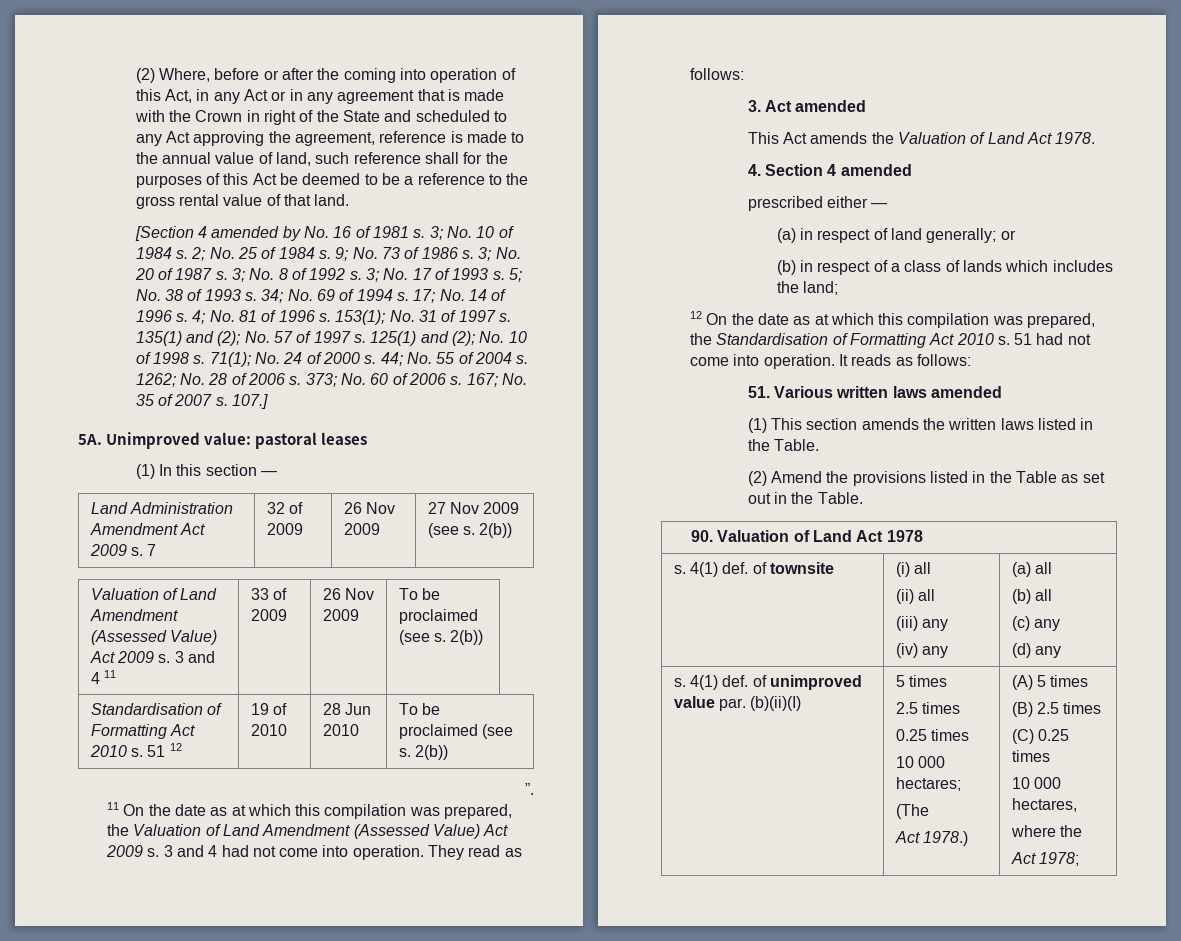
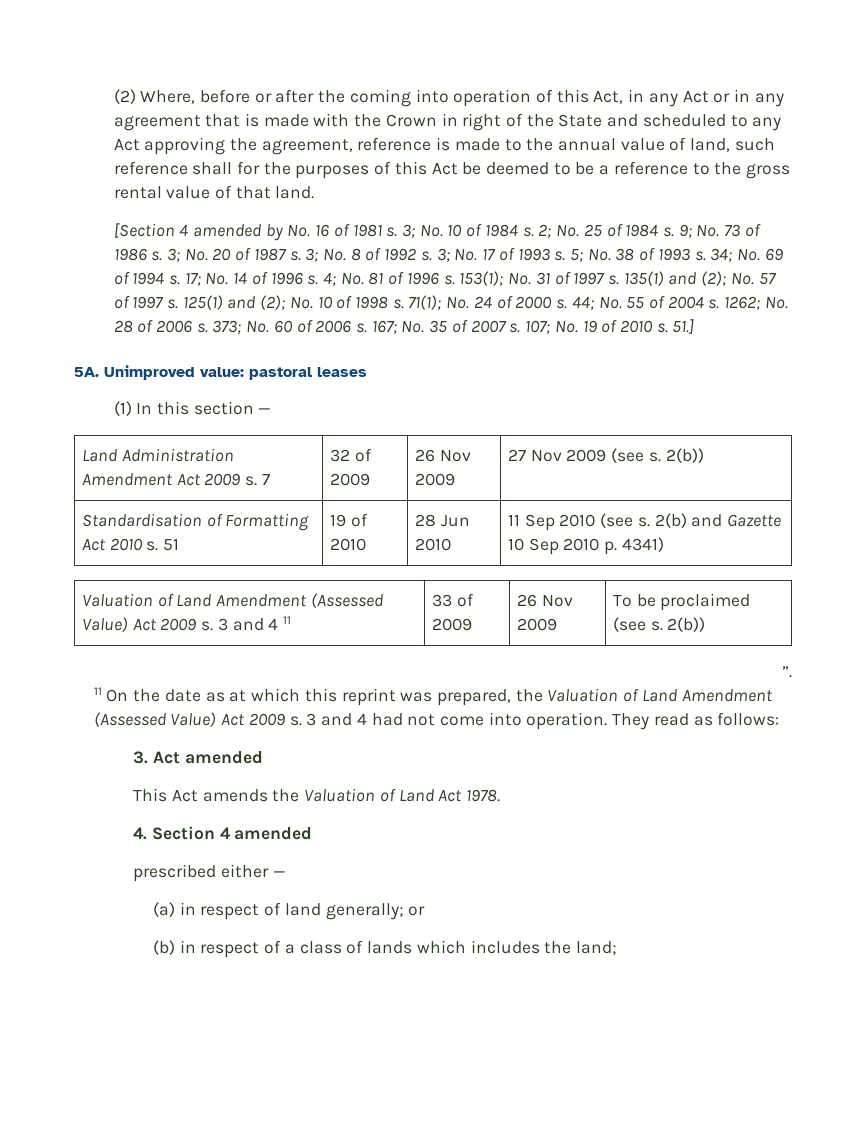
[232,394,269,409] 107.] -> [525,319,695,334] 107; No. 19 of 2010 s. 51.]
(513, 530) none -> [81,513,310,531] [81,538,180,551] [329,513,368,527] [329,538,366,551] [414,514,470,527] [414,538,451,551] [507,513,781,531] [507,537,664,555] // Standardisation of Formatting Act 2010 s. 51 | 19 of 2010 | 28 Jun 2010 | 11 Sep 2010 (see s. 2(b) and Gazette 10 Sep 2010 p. 4341)
[90,703,223,715] [90,724,196,739] [89,743,182,757] [250,703,288,715] [250,724,287,736] [322,703,372,715] [322,724,359,736] [398,703,441,715] [398,724,514,739] [398,745,449,760] // Standardisation of Formatting Act 2010 s. 51 12 | 19 of 2010 | 28 Jun 2010 | To be proclaimed (see s. 2(b)) -> (706, 624) none
[324,804,407,819] compilation -> [341,688,396,706] reprint
[689,311,1096,328] [689,333,1091,348] [689,354,971,369] [747,386,1003,398] [747,418,1094,433] [747,439,820,451] [747,471,1105,486] [747,492,863,504] [691,530,923,542] [673,562,835,577] [895,562,932,577] [895,589,936,604] [895,616,949,631] [895,643,949,658] [1011,562,1053,577] [1011,589,1053,604] [1011,616,1061,631] [1011,643,1062,658] [673,675,863,690] [673,696,802,711] [895,675,948,687] [895,702,961,714] [895,729,970,741] [895,756,946,768] [895,777,961,791] [895,804,929,819] [894,831,969,846] [1011,675,1089,690] [1011,702,1102,717] [1011,729,1070,744] [1011,750,1050,762] [1011,777,1062,789] [1011,798,1077,812] [1010,825,1083,837] [1010,852,1080,866] // 12 On the date as at which this compilation was prepared, the Standardisation of Formatting Act 2010 s. 51 had not come into operation. It reads as follows: // 51. Various written laws amended // (1) This section amends the written laws listed in the Table. // (2) Amend the provisions listed in the Table as set out in the Table. // 90. Valuation of Land Act 1978 // s. 4(1) def. of townsite | (i) all // (ii) all // (iii) any // (iv) any | (a) all // (b) all // (c) any // (d) any // s. 4(1) def. of unimproved value par. (b)(ii)(I) | 5 times // 2.5 times // 0.25 times // 10 000 hectares; // (The // Act 1978.) | (A) 5 times // (B) 2.5 times // (C) 0.25 times // 10 000 hectares, // where the // Act 1978; -> (617, 948) none

